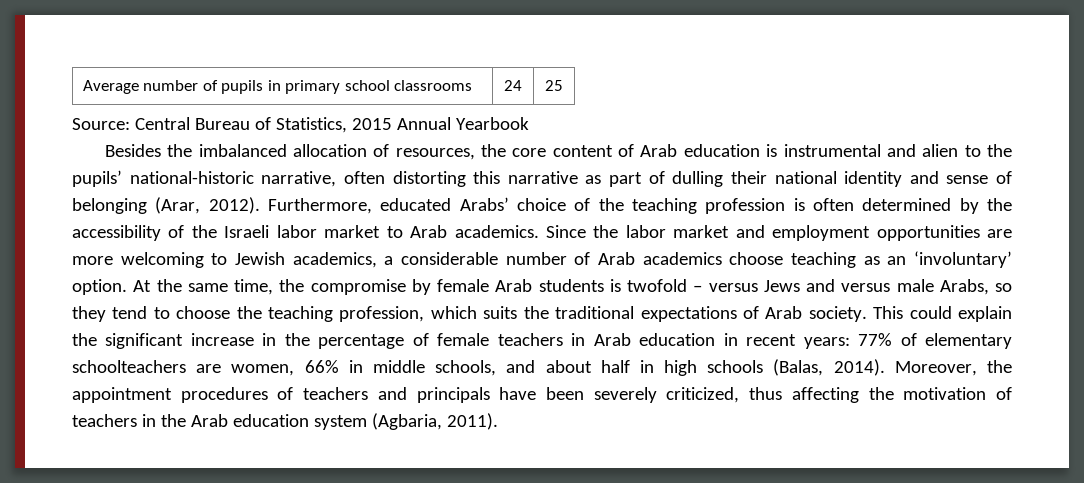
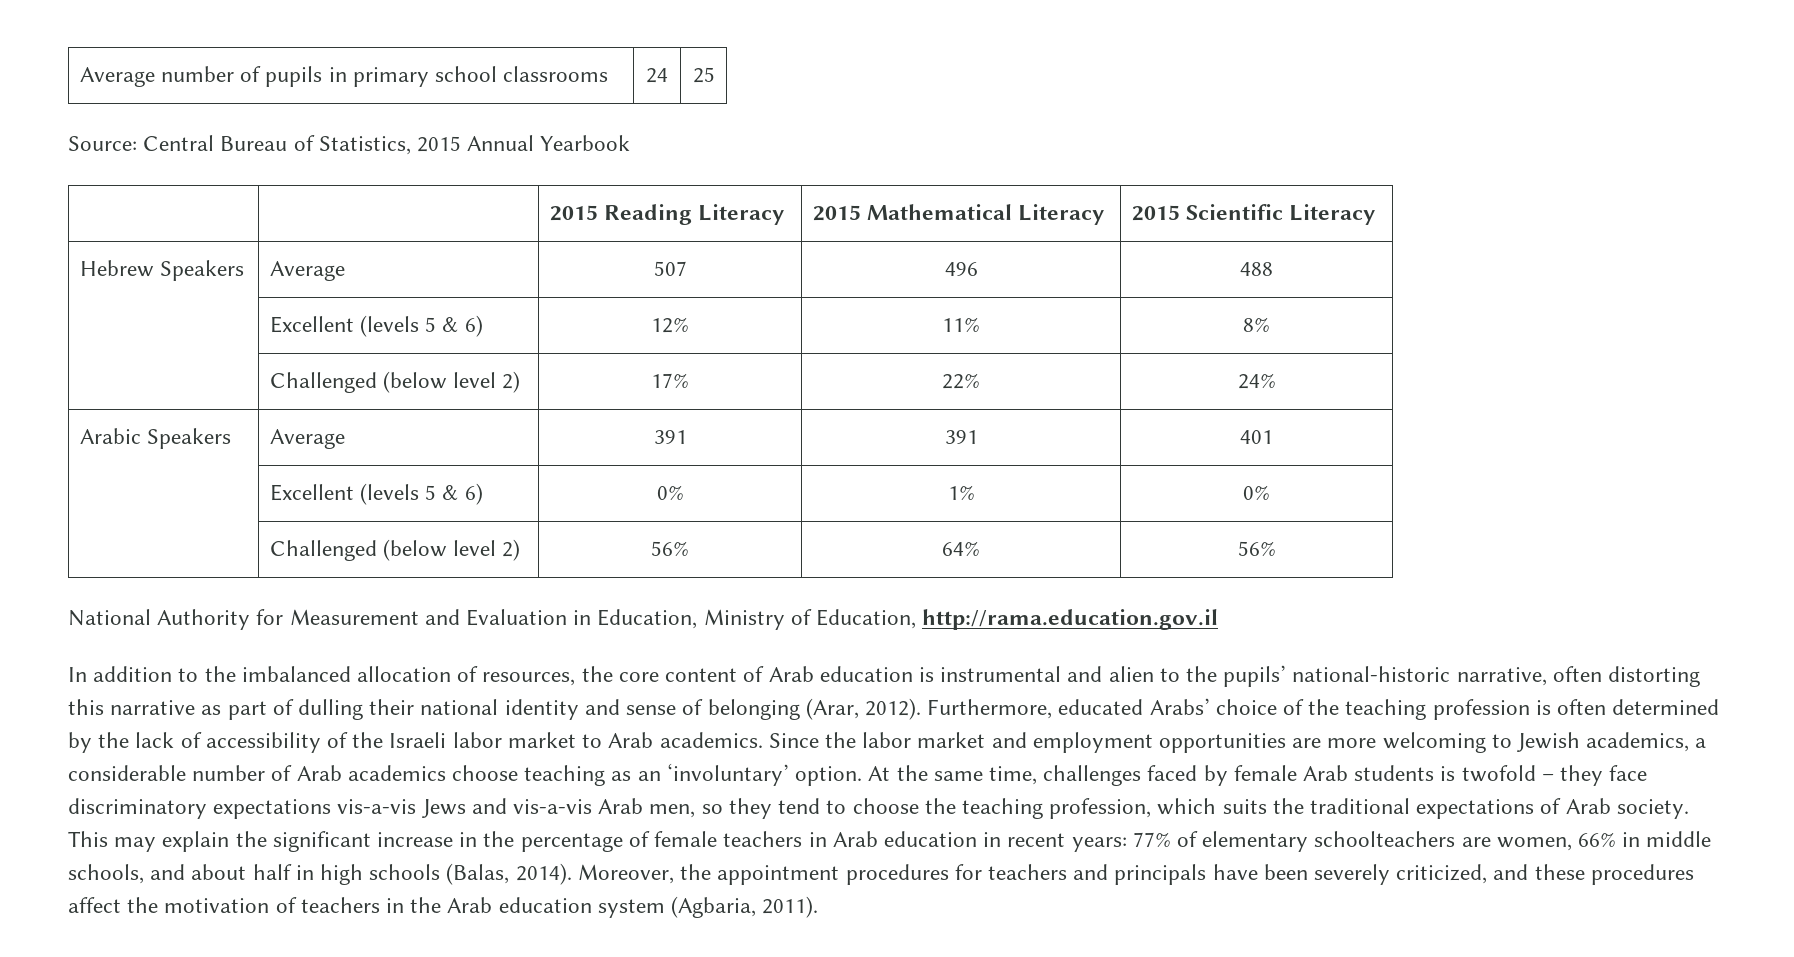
[104,144,161,157] // Besides -> [549,204,785,225] [812,204,1105,225] [1131,204,1376,225] [79,260,244,281] [269,261,345,281] [653,261,687,276] [944,262,978,276] [1240,262,1273,276] [269,315,483,337] [651,317,689,333] [942,317,980,332] [1243,317,1270,332] [269,371,521,393] [651,373,689,388] [942,373,980,389] [1237,373,1276,389] [79,428,231,449] [269,429,345,449] [653,430,687,444] [944,430,978,444] [1240,430,1273,444] [269,483,483,505] [656,485,684,500] [947,485,975,500] [1243,485,1270,500] [269,539,521,561] [651,541,689,556] [942,541,980,556] [1237,541,1276,556] [68,609,1219,630] [68,666,199,682] // | | 2015 Reading Literacy | 2015 Mathematical Literacy | 2015 Scientific Literacy // Hebrew Speakers | Average | 507 | 496 | 488 // | Excellent (levels 5 & 6) | 12% | 11% | 8% // | Challenged (below level 2) | 17% | 22% | 24% // Arabic Speakers | Average | 391 | 391 | 401 // | Excellent (levels 5 & 6) | 0% | 1% | 0% // | Challenged (below level 2) | 56% | 64% | 56% // National Authority for Measurement and Evaluation in Education, Ministry of Education, http://rama.education.gov.il // In addition to
(1013, 204) none -> [135,732,202,748] lack of
[279,279,406,295] the compromise -> [1043,765,1198,786] challenges faced
[708,279,989,295] versus Jews and versus male Arabs, -> [1560,765,1648,786] [68,798,696,819] they face discriminatory expectations vis-a-vis Jews and vis-a-vis Arab men,
[909,306,952,319] could -> [114,837,157,852] may
[277,387,294,400] of -> [954,864,982,880] for
[749,387,859,403] thus affecting -> [1493,864,1694,885] [68,897,121,913] and these procedures affect

